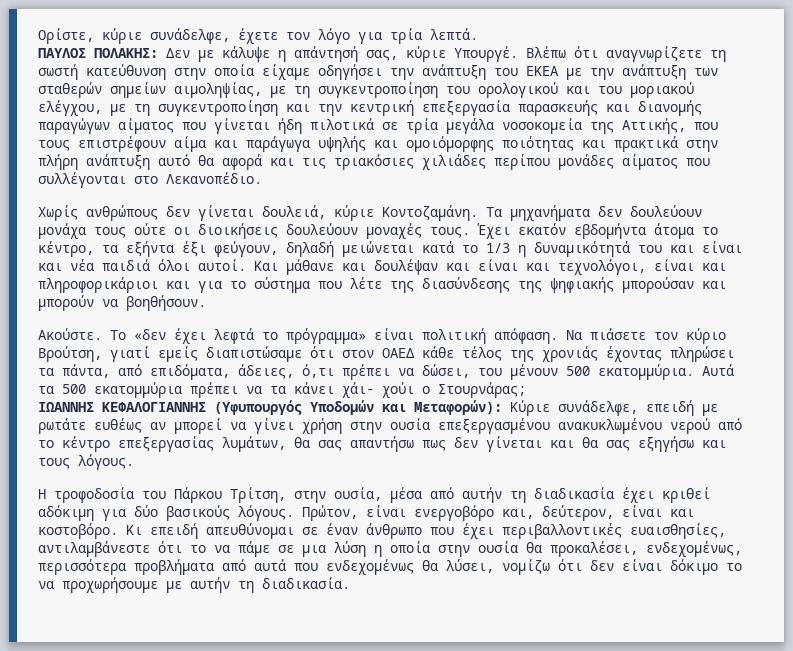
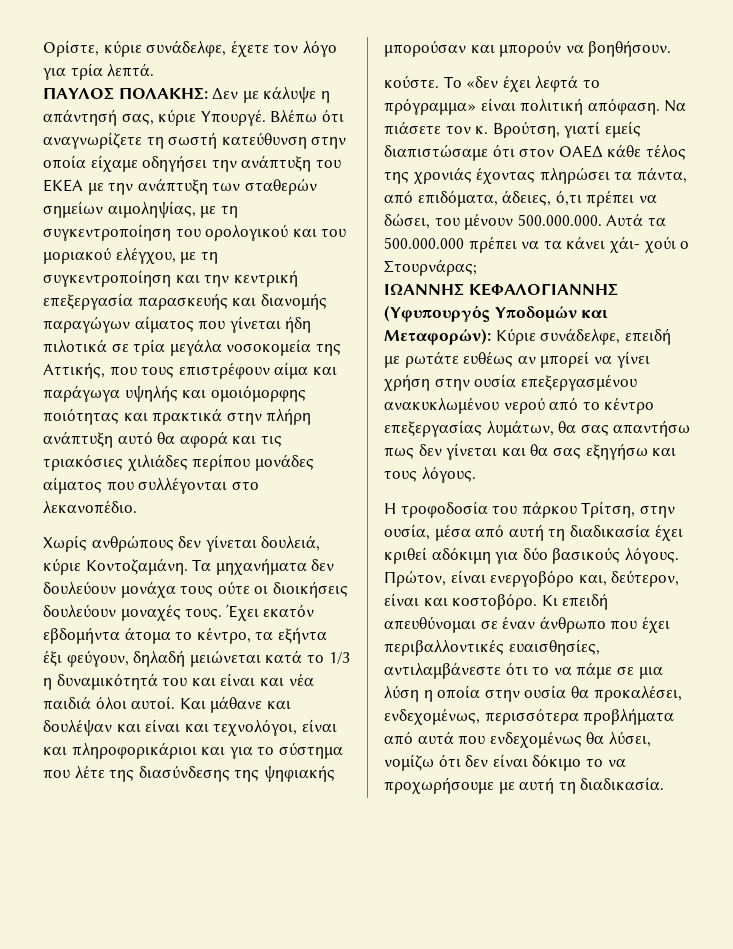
[166,172,262,184] Λεκανοπέδιο. -> [43,500,137,514] λεκανοπέδιο.
[38,328,102,340] Ακούστε. -> [384,75,439,88] κούστε.
[686,328,726,344] κύριο -> [475,126,489,134] κ.
[566,364,734,380] [38,382,182,398] 500 εκατομμύρια. Αυτά τα 500 εκατομμύρια -> [517,213,666,226] [384,237,464,249] 500.000.000. Αυτά τα 500.000.000
[174,487,222,503] Πάρκου -> [521,501,577,518] πάρκου
[462,487,502,503] αυτήν -> [508,524,544,541] αυτή
[190,577,230,593] αυτήν -> [519,777,555,794] αυτή

